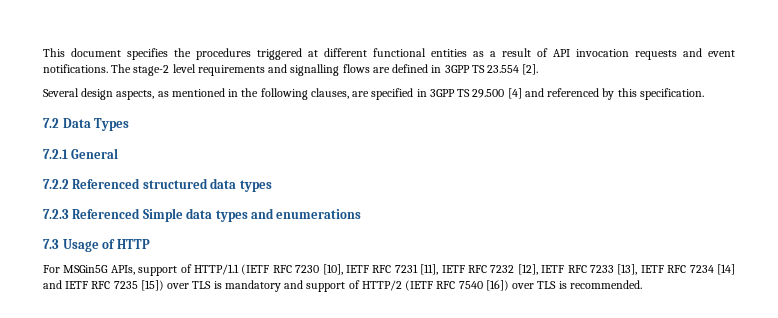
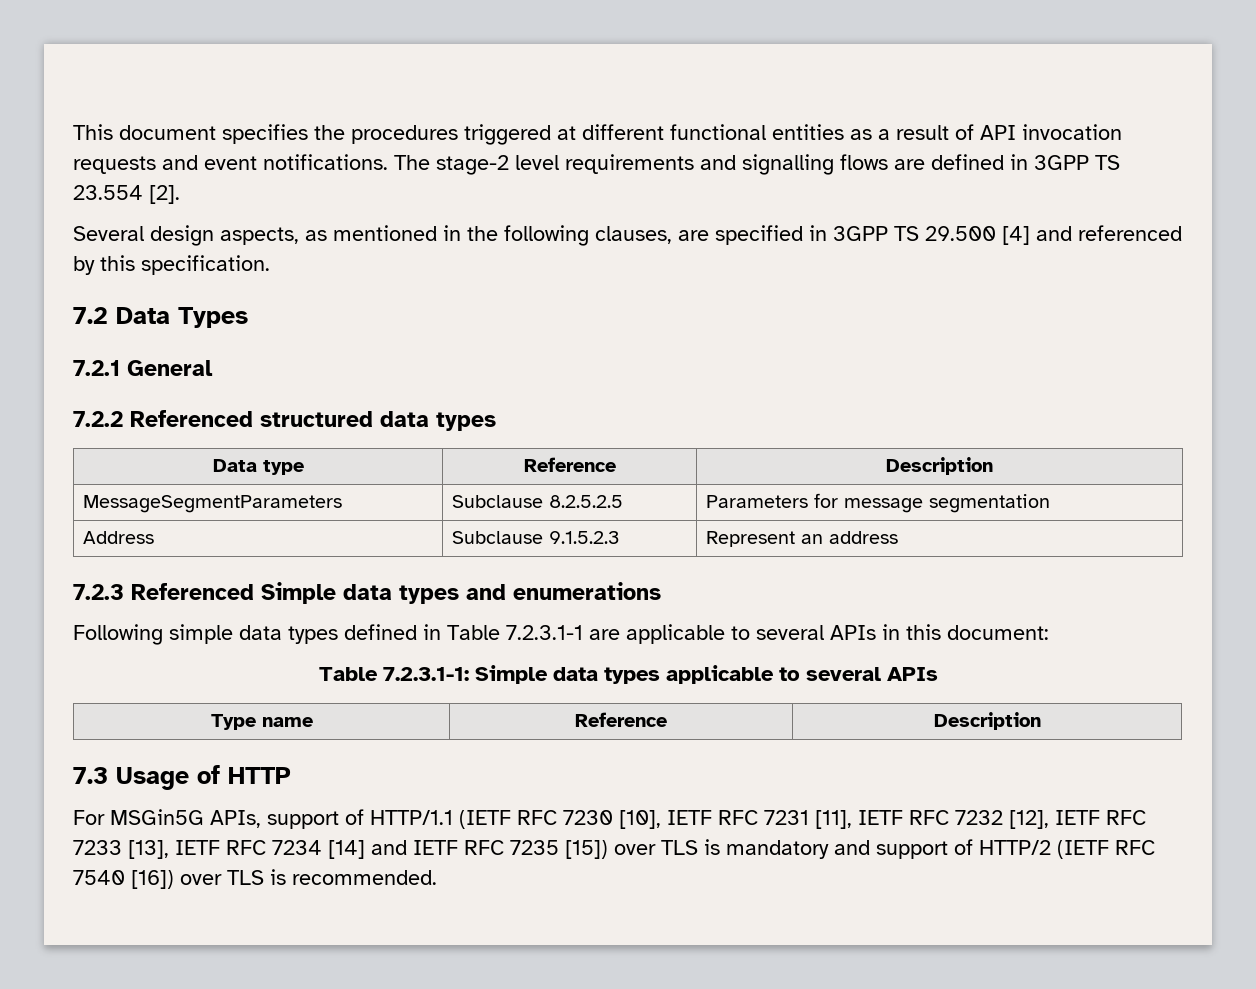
(272, 186) none -> [212,459,304,475] [523,457,616,472] [886,457,994,475] [82,495,342,513] [451,495,623,508] [705,493,1050,513] [82,531,154,544] [451,531,619,544] [705,531,898,547] // Data type | Reference | Description // MessageSegmentParameters | Subclause 8.2.5.2.5 | Parameters for message segmentation // Address | Subclause 9.1.5.2.3 | Represent an address
(362, 214) none -> [73,624,1049,645] [318,665,938,684] [210,714,313,730] [575,712,667,727] [933,712,1041,730] // Following simple data types defined in Table 7.2.3.1-1 are applicable to several APIs in this document: // Table 7.2.3.1-1: Simple data types applicable to several APIs // Type name | Reference | Description

